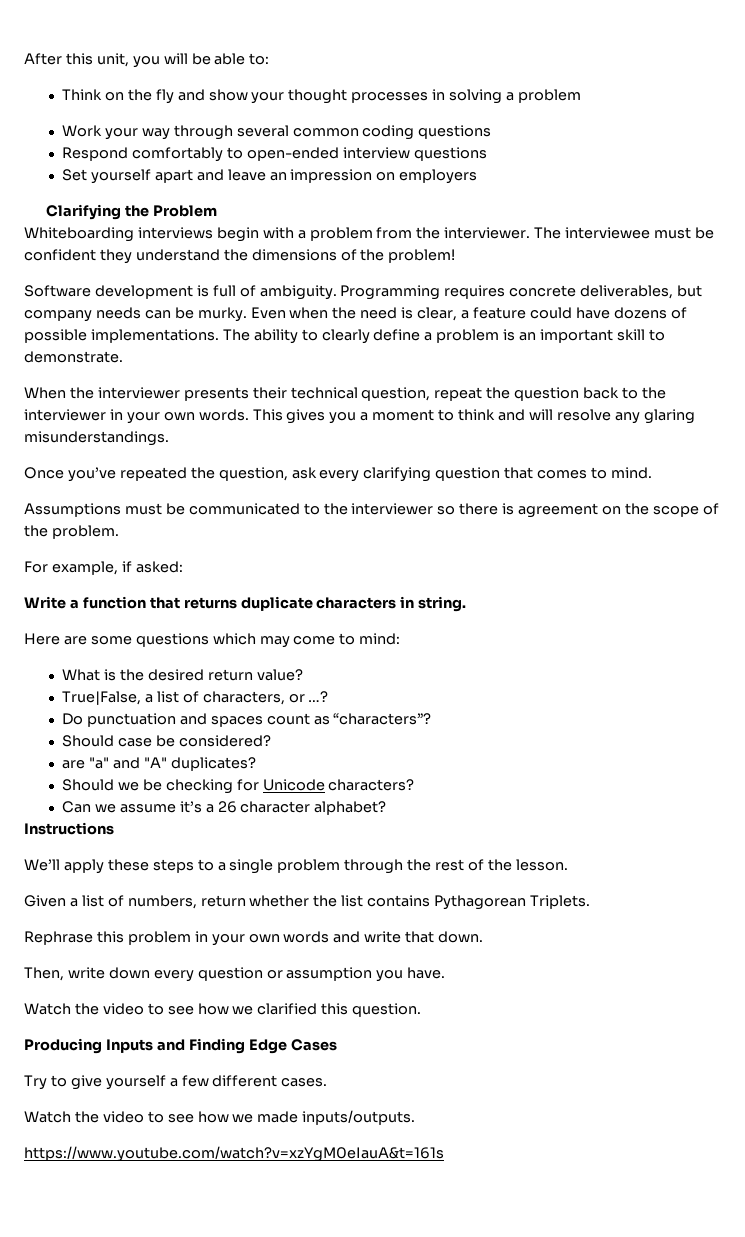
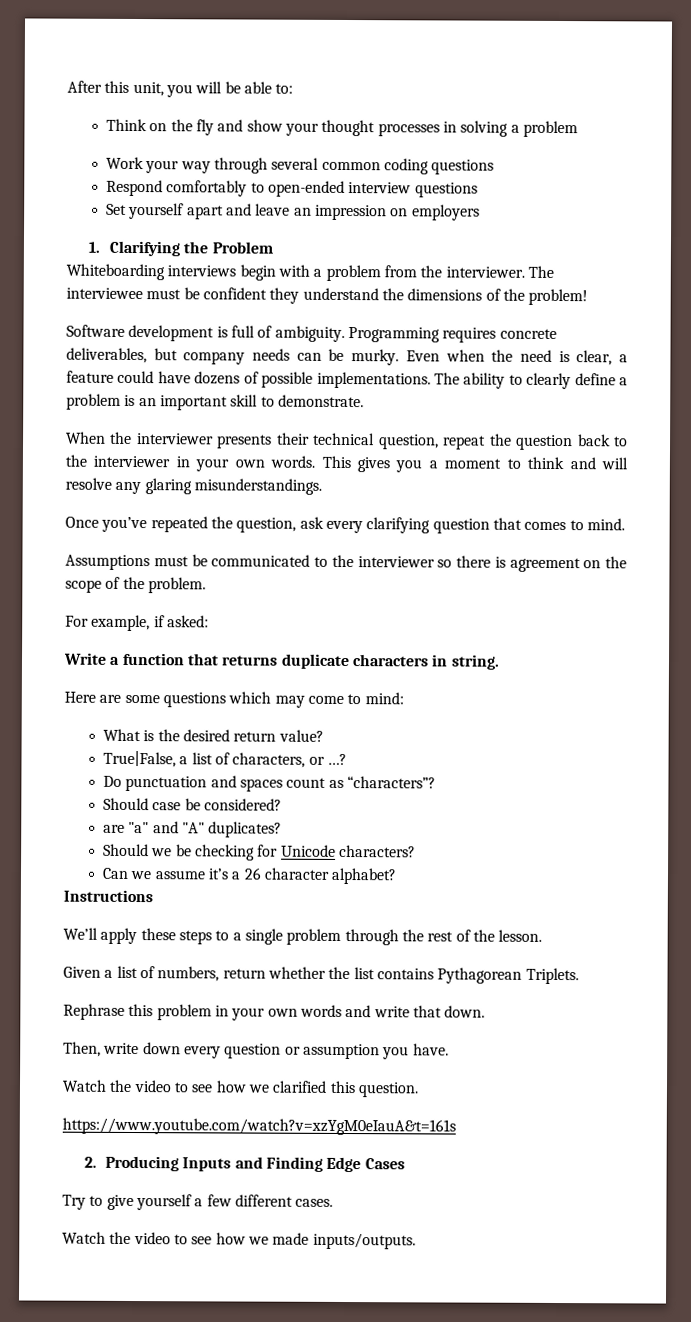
(478, 176) none -> [87,241,100,253] 1.
(422, 1010) none -> [62,1117,456,1136] [83,1156,97,1168] https://www.youtube.com/watch?v=xzYgM0eIauA&t=161s // 2.
[24,1146,444,1162] // https://www.youtube.com/watch?v=xzYgM0eIauA&t=161s -> (416, 1241) none

